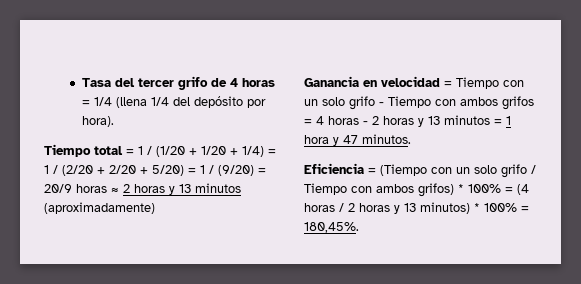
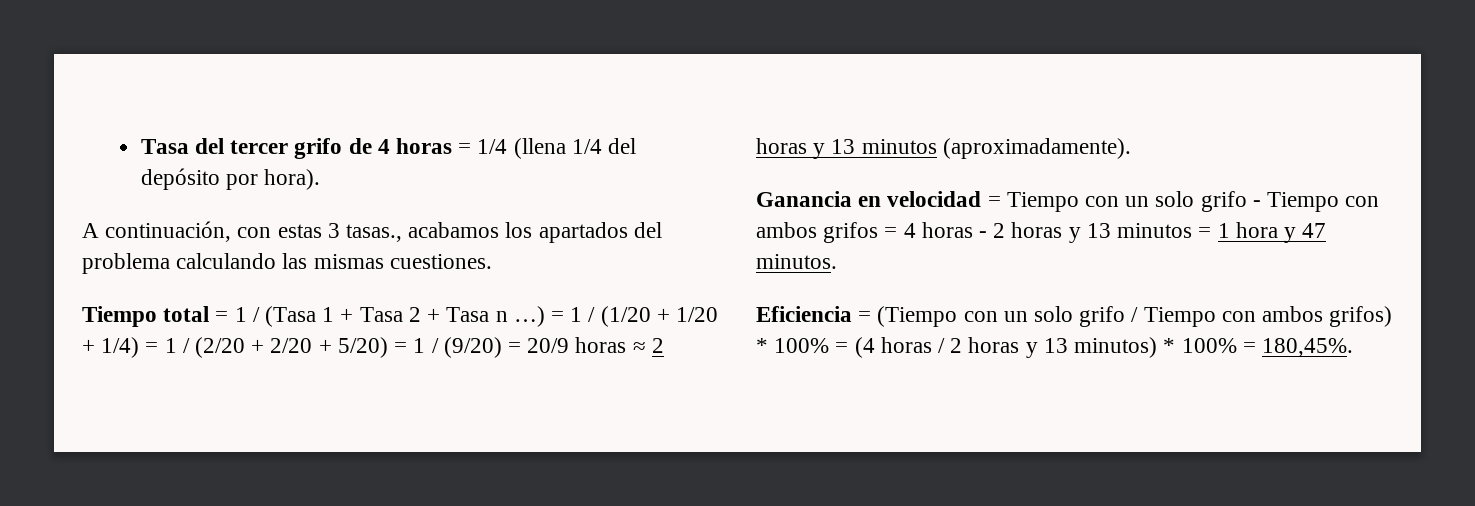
(114, 121) none -> [82,221,662,243] [82,253,492,274] // A continuación, con estas 3 tasas., acabamos los apartados del problema calculando las mismas cuestiones.
(152, 150) none -> [265,306,596,327] (Tasa 1 + Tasa 2 + Tasa n …) = 1 /
[44,202,155,214] (aproximadamente) -> [942,138,1131,159] (aproximadamente).

